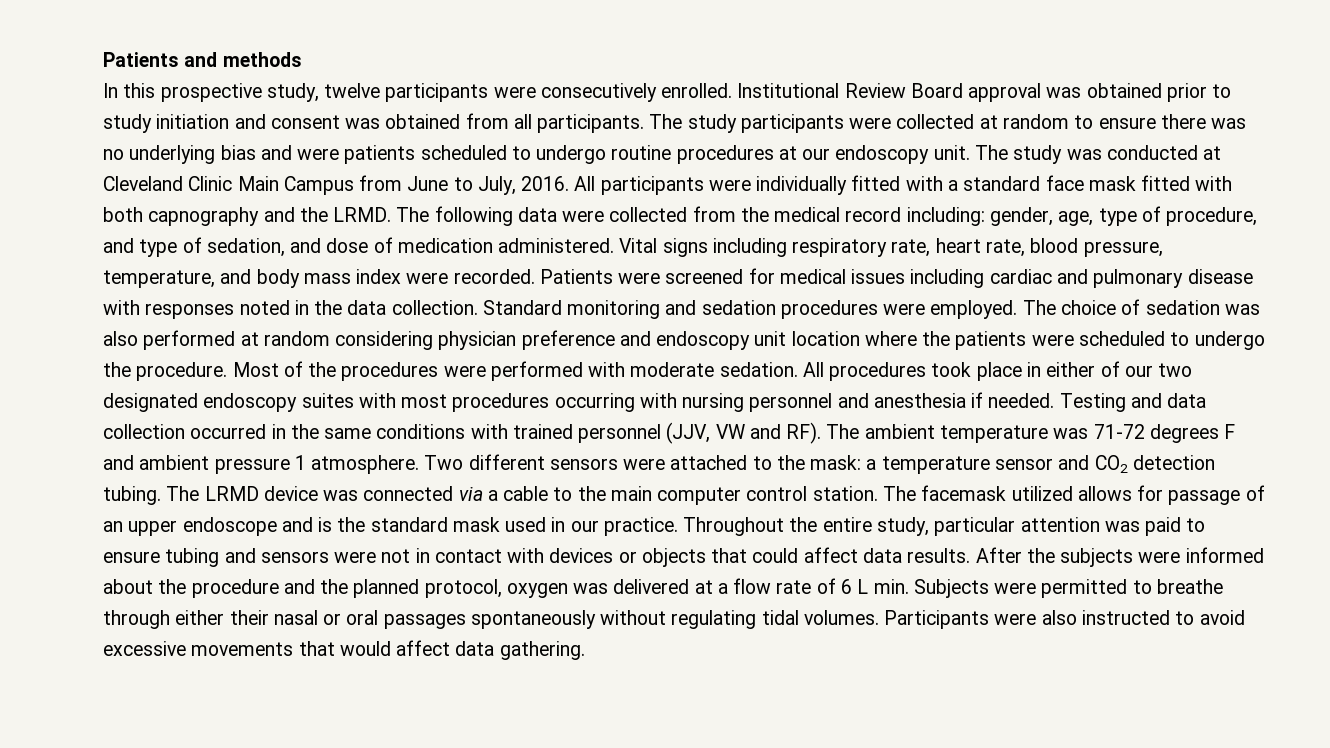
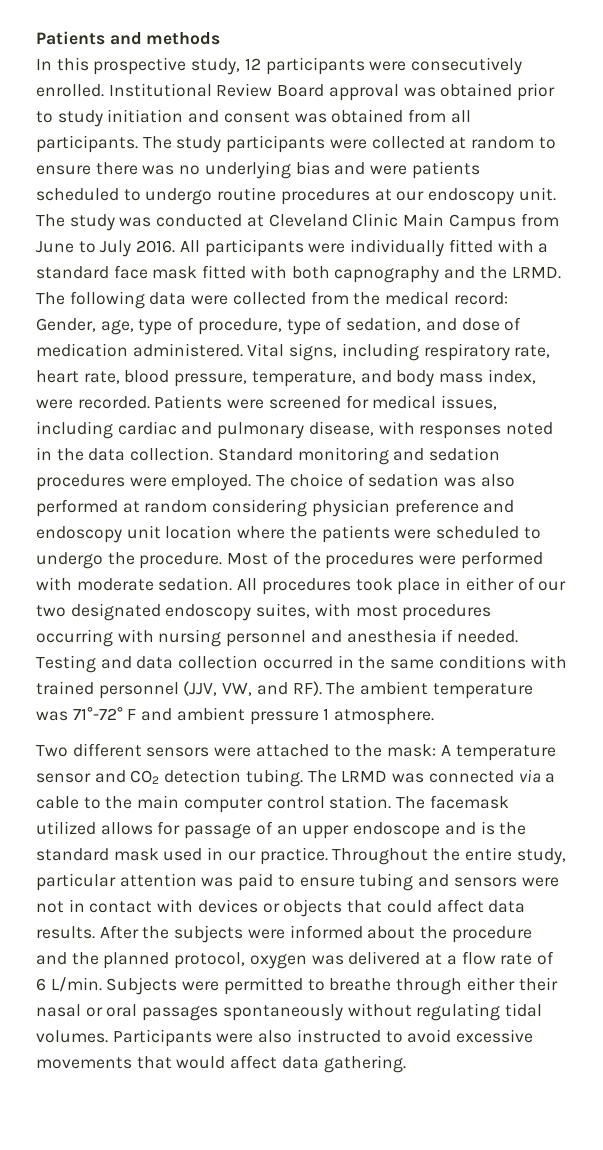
[324,83,381,98] twelve -> [244,58,261,70] 12
[477,176,516,195] July, -> [100,240,132,257] July
[845,207,1053,226] record including: gender, -> [453,292,508,305] [36,318,96,332] record: Gender,
[103,238,134,253] and -> (282, 326) none
[662,238,708,257] signs -> [289,343,338,361] signs,
[356,269,402,284] index -> [487,369,536,384] index,
[851,269,906,284] issues -> [441,395,498,410] issues,
[1187,269,1253,284] disease -> [308,421,374,436] disease,
[301,393,354,408] suites -> [256,603,311,618] suites,
[715,424,745,439] VW -> [222,683,253,696] VW,
[1093,424,1219,443] 71-72 degrees -> [72,707,123,720] 71°-72°
(420, 464) none -> (435, 716) //
[866,459,877,470] a -> [440,745,451,756] A
[263,486,318,501] device -> (388, 776) none
[857,579,909,594] L min. -> [50,977,102,992] L/min.

